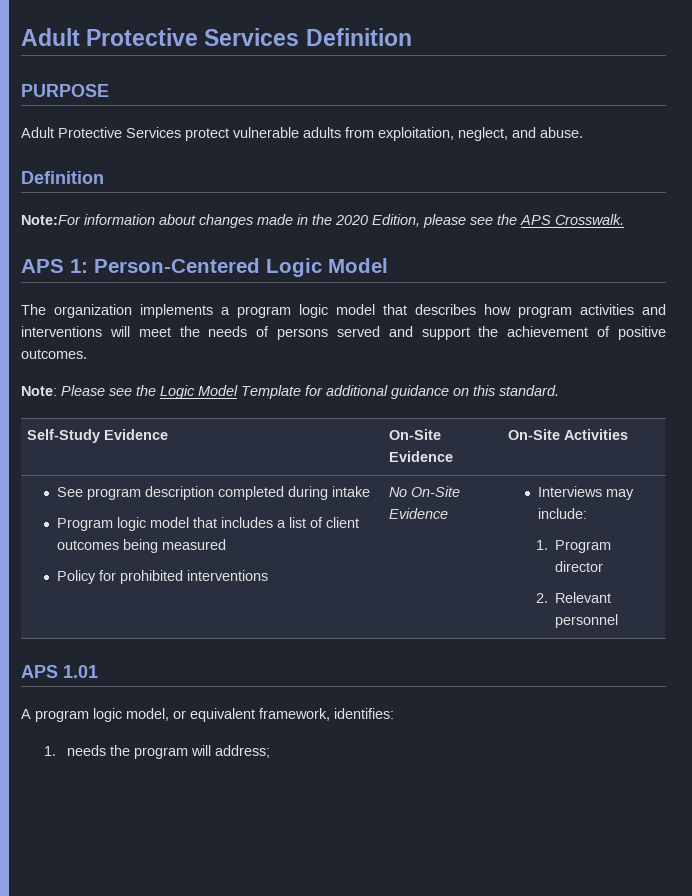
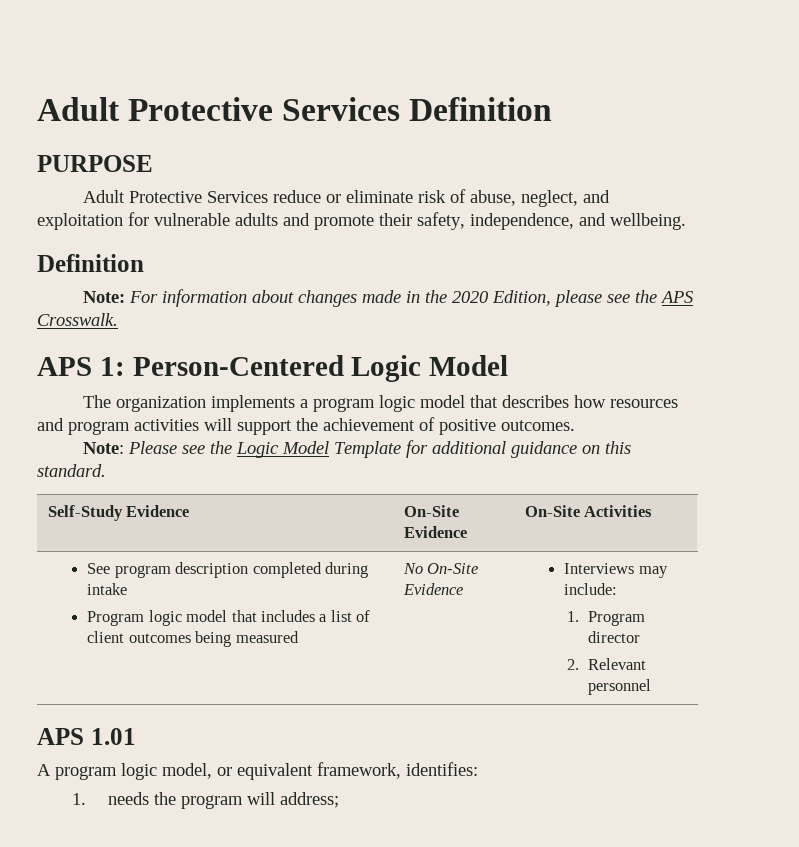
[185,127,583,141] [21,171,104,184] [21,215,81,225] protect vulnerable adults from exploitation, neglect, and abuse. // Definition // Note:For -> [273,189,611,207] [37,212,686,230] [37,254,144,272] [83,291,159,303] reduce or eliminate risk of abuse, neglect, and exploitation for vulnerable adults and promote their safety, independence, and wellbeing. // Definition // Note: For
[518,304,666,318] [21,326,413,340] program activities and interventions will meet the needs of persons served and -> [610,399,679,408] [37,418,232,435] resources and program activities will
[56,570,268,584] // Policy for prohibited interventions -> (299, 637) none

